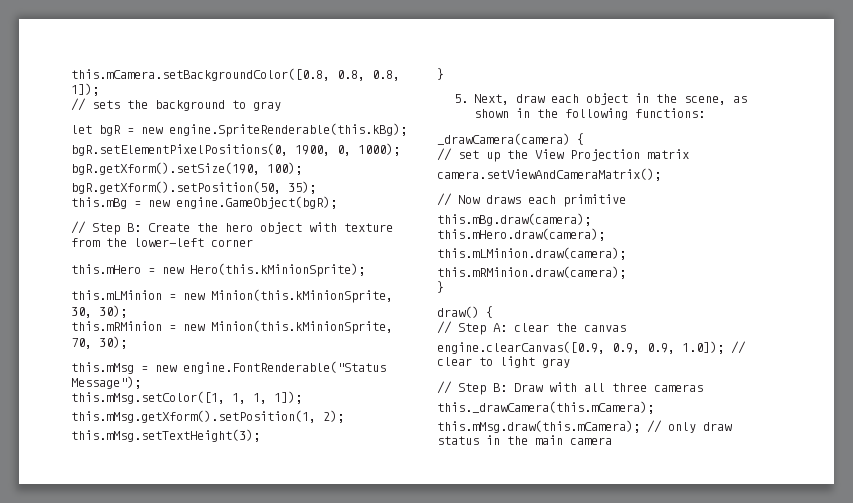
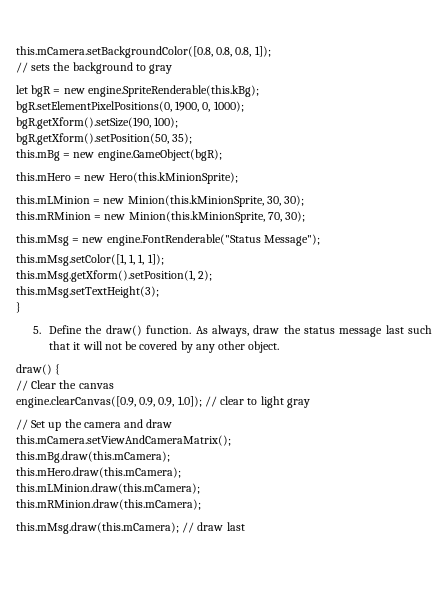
[71,221,393,235] [71,238,253,247] // // Step B: Create the hero object with texture from the lower-left corner -> (222, 155) none
[473,93,747,105] [473,108,705,120] [437,133,584,145] [437,148,689,162] [437,168,661,181] [437,193,626,207] [437,213,591,226] [437,228,605,241] [437,247,626,260] [437,266,626,279] [437,281,444,293] Next, draw each object in the scene, as shown in the following functions: // _drawCamera(camera) { // // set up the View Projection matrix // camera.setViewAndCameraMatrix(); // // Now draws each primitive // this.mBg.draw(camera); // this.mHero.draw(camera); // this.mLMinion.draw(camera); // this.mRMinion.draw(camera); // } -> [49,325,433,337] [49,341,280,353] Define the draw() function. As always, draw the status message last such that it will not be covered by any other object.
[458,323,549,335] Step A: clear -> [31,380,57,389] Clear
[458,382,703,395] [437,401,654,414] [437,420,732,433] [437,435,612,445] Step B: Draw with all three cameras // this._drawCamera(this.mCamera); // this.mMsg.draw(this.mCamera); // only draw status in the main camera -> [31,419,173,431] [16,435,231,446] [16,451,170,463] [16,467,181,478] [16,483,200,494] [16,499,201,510] [16,522,245,534] Set up the camera and draw // this.mCamera.setViewAndCameraMatrix(); // this.mBg.draw(this.mCamera); // this.mHero.draw(this.mCamera); // this.mLMinion.draw(this.mCamera); // this.mRMinion.draw(this.mCamera); // this.mMsg.draw(this.mCamera); // draw last

